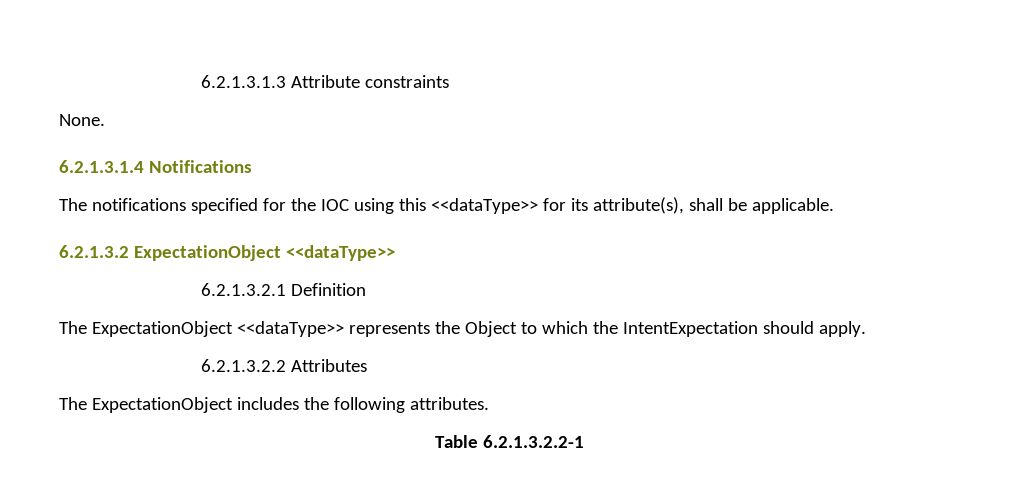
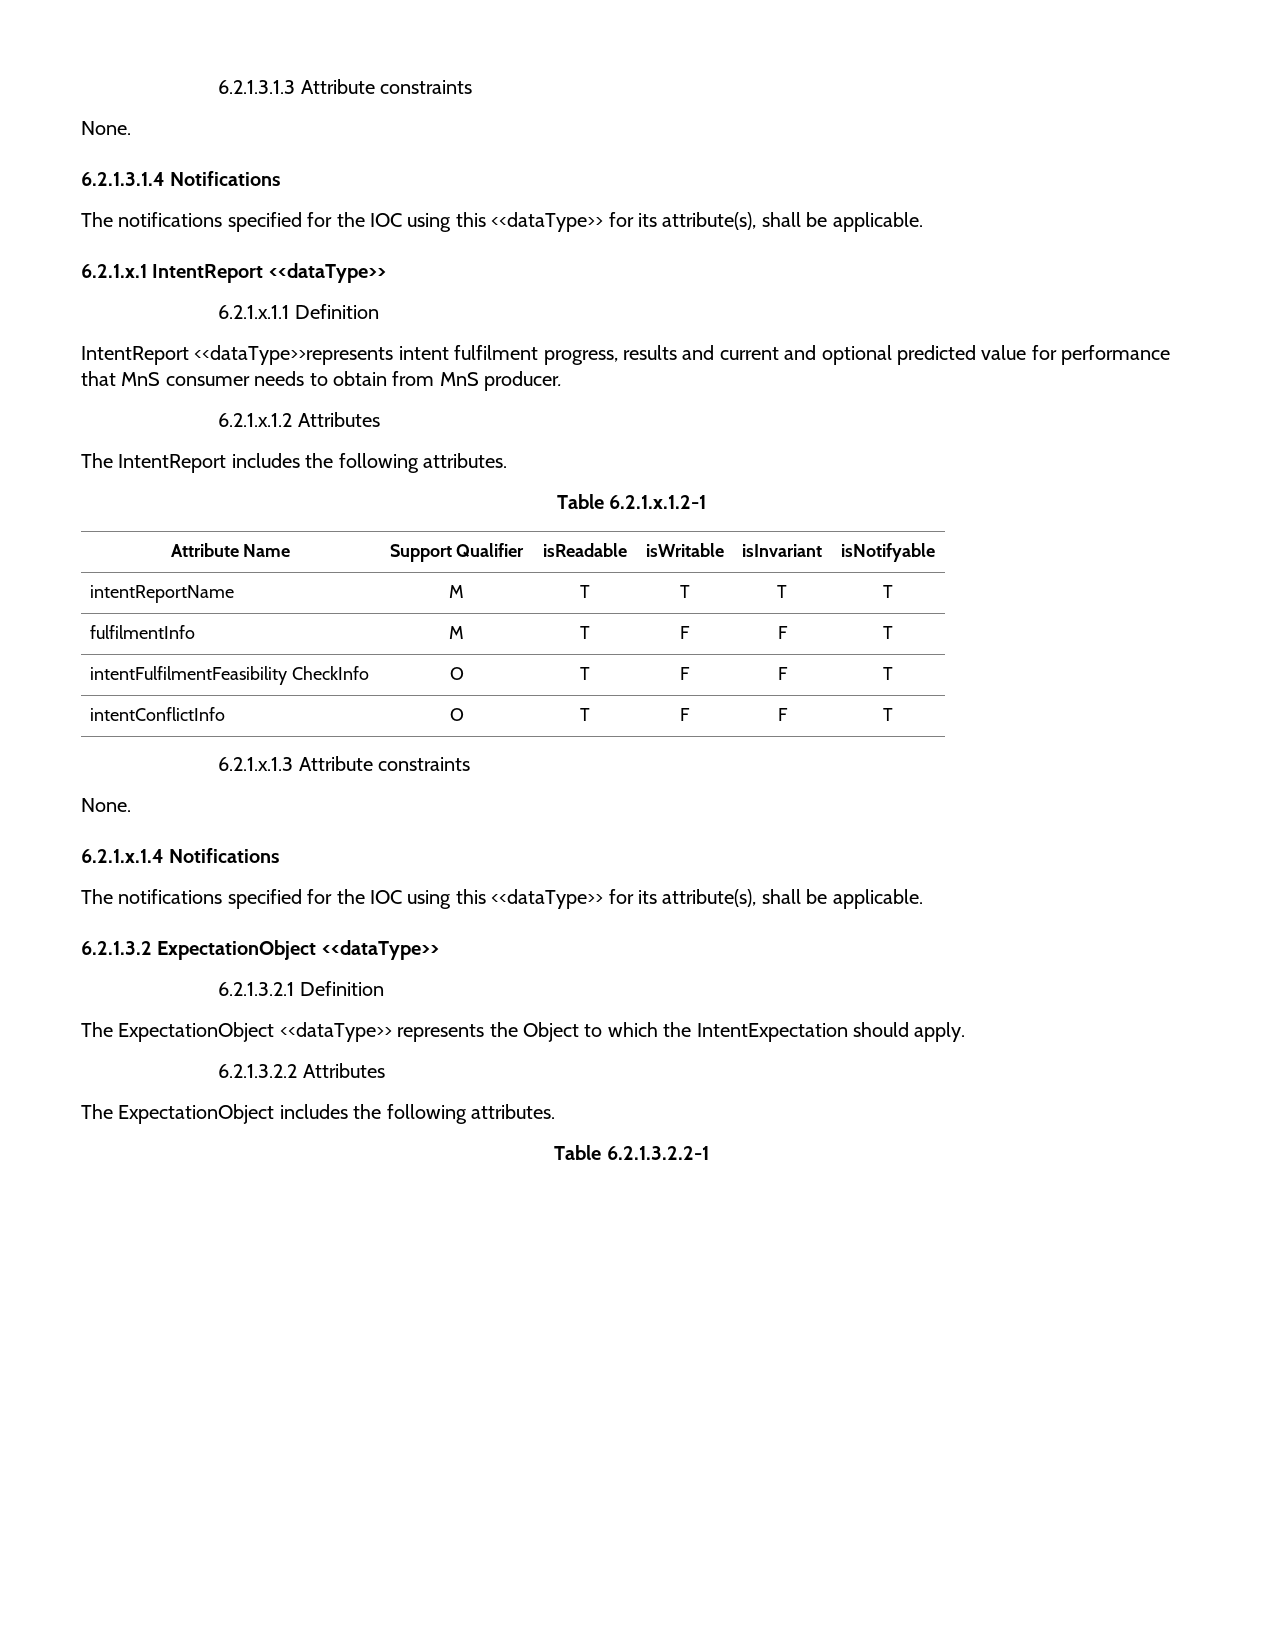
(834, 206) none -> [81,263,386,283] [218,304,379,319] [81,345,1171,365] [81,371,563,391] [218,412,380,427] [81,453,507,473] [556,494,707,509] [170,543,291,557] [389,543,525,562] [543,543,627,557] [645,543,724,557] [742,544,822,557] [841,543,935,562] [89,585,234,603] [449,585,464,598] [580,585,590,598] [679,585,690,598] [777,585,787,598] [883,585,893,598] [89,625,195,639] [449,626,464,639] [580,626,590,639] [680,626,690,639] [777,626,788,639] [883,626,893,639] [89,666,369,685] [449,667,464,680] [580,667,590,680] [680,667,690,680] [777,667,788,680] [883,667,893,680] [89,707,225,721] [449,708,464,721] [580,708,590,721] [680,708,690,721] [777,708,788,721] [883,708,893,721] [218,756,471,771] [81,798,131,812] [81,848,280,863] [81,889,923,909] // 6.2.1.x.1 IntentReport <<dataType>> // 6.2.1.x.1.1 Definition // IntentReport <<dataType>>represents intent fulfilment progress, results and current and optional predicted value for performance that MnS consumer needs to obtain from MnS producer. // 6.2.1.x.1.2 Attributes // The IntentReport includes the following attributes. // Table 6.2.1.x.1.2-1 // Attribute Name | Support Qualifier | isReadable | isWritable | isInvariant | isNotifyable // intentReportName | M | T | T | T | T // fulfilmentInfo | M | T | F | F | T // intentFulfilmentFeasibility CheckInfo | O | T | F | F | T // intentConflictInfo | O | T | F | F | T // 6.2.1.x.1.3 Attribute constraints // None. // 6.2.1.x.1.4 Notifications // The notifications specified for the IOC using this <<dataType>> for its attribute(s), shall be applicable.

